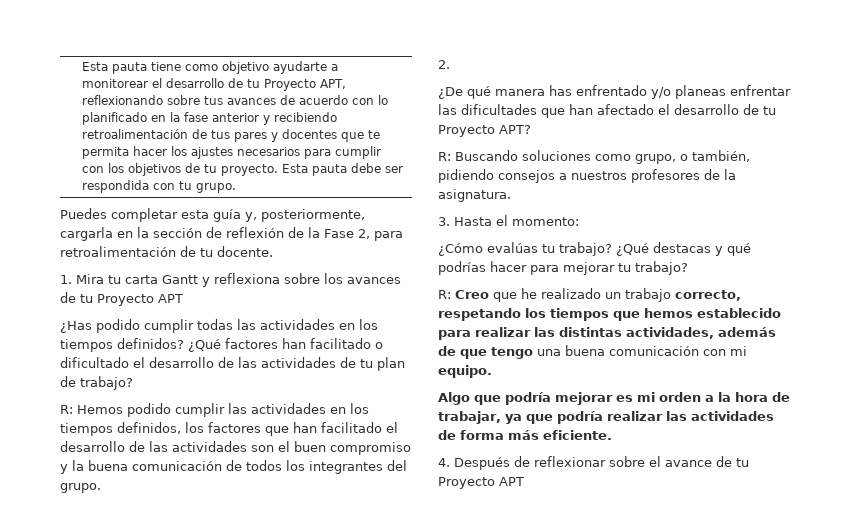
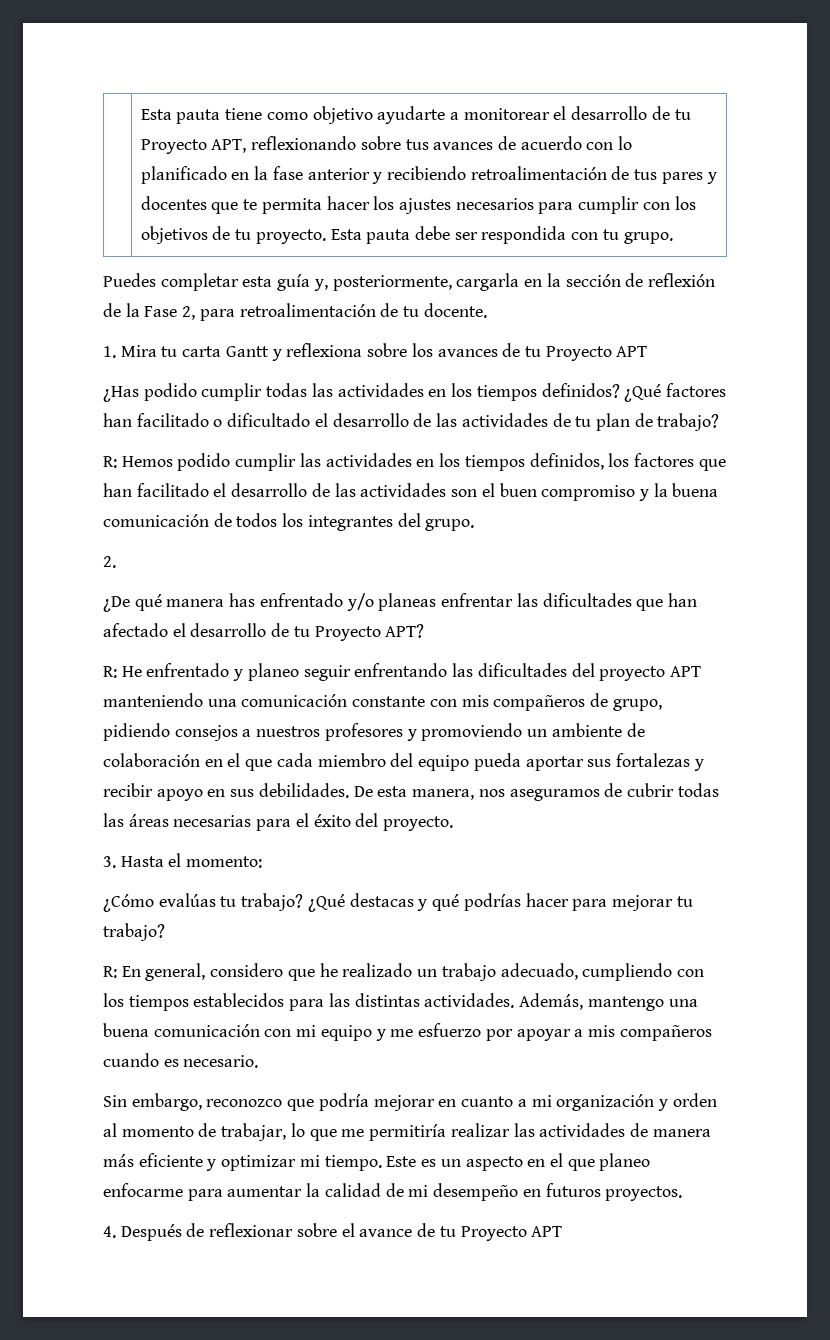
[455,150,750,164] Buscando soluciones como grupo, o también, -> [121,663,701,681] [103,693,662,711] He enfrentado y planeo seguir enfrentando las dificultades del proyecto APT manteniendo una comunicación constante con mis compañeros de grupo,
[704,169,736,180] [438,189,511,202] de la asignatura. -> [406,723,645,741] [103,753,704,771] [103,783,719,801] [103,813,454,831] y promoviendo un ambiente de colaboración en el que cada miembro del equipo pueda aportar sus fortalezas y recibir apoyo en sus debilidades. De esta manera, nos aseguramos de cubrir todas las áreas necesarias para el éxito del proyecto.
[455,290,489,299] Creo -> [121,963,284,981] En general, considero
[675,290,741,301] [438,308,781,321] [438,327,776,340] [438,346,533,359] correcto, respetando los tiempos que hemos establecido para realizar las distintas actividades, además de que tengo -> [500,963,704,981] [103,993,664,1011] adecuado, cumpliendo con los tiempos establecidos para las distintas actividades. Además, mantengo
[438,365,492,378] [438,392,790,405] [438,411,774,424] [438,430,612,440] equipo. // Algo que podría mejorar es mi orden a la hora de trabajar, ya que podría realizar las actividades de forma más eficiente. -> [320,1023,712,1041] [103,1053,259,1068] [103,1093,717,1111] [103,1123,711,1141] [103,1153,651,1171] [103,1183,683,1201] equipo y me esfuerzo por apoyar a mis compañeros cuando es necesario. // Sin embargo, reconozco que podría mejorar en cuanto a mi organización y orden al momento de trabajar, lo que me permitiría realizar las actividades de manera más eficiente y optimizar mi tiempo. Este es un aspecto en el que planeo enfocarme para aumentar la calidad de mi desempeño en futuros proyectos.

